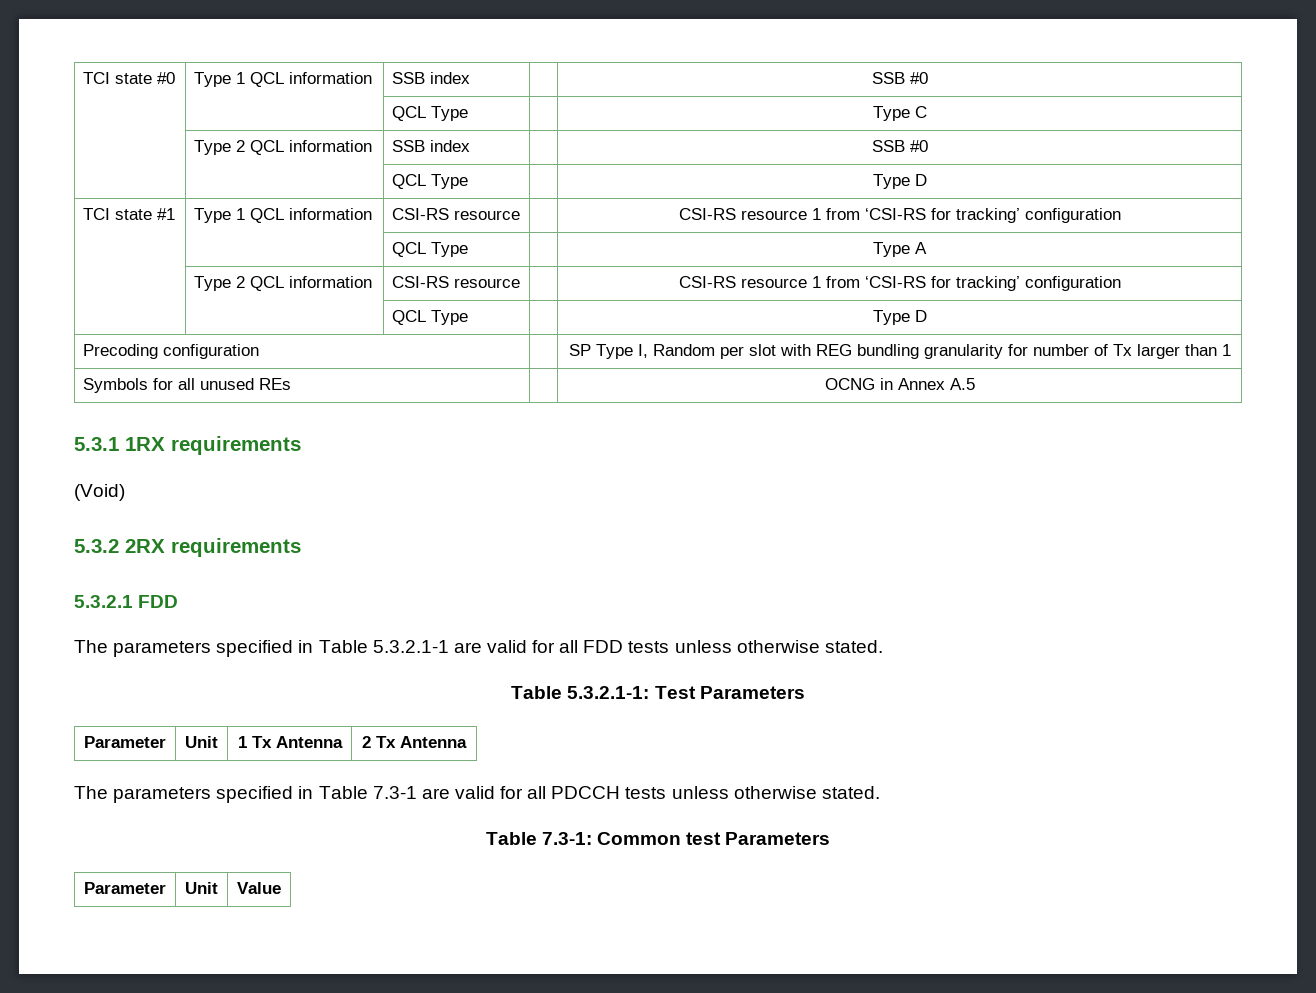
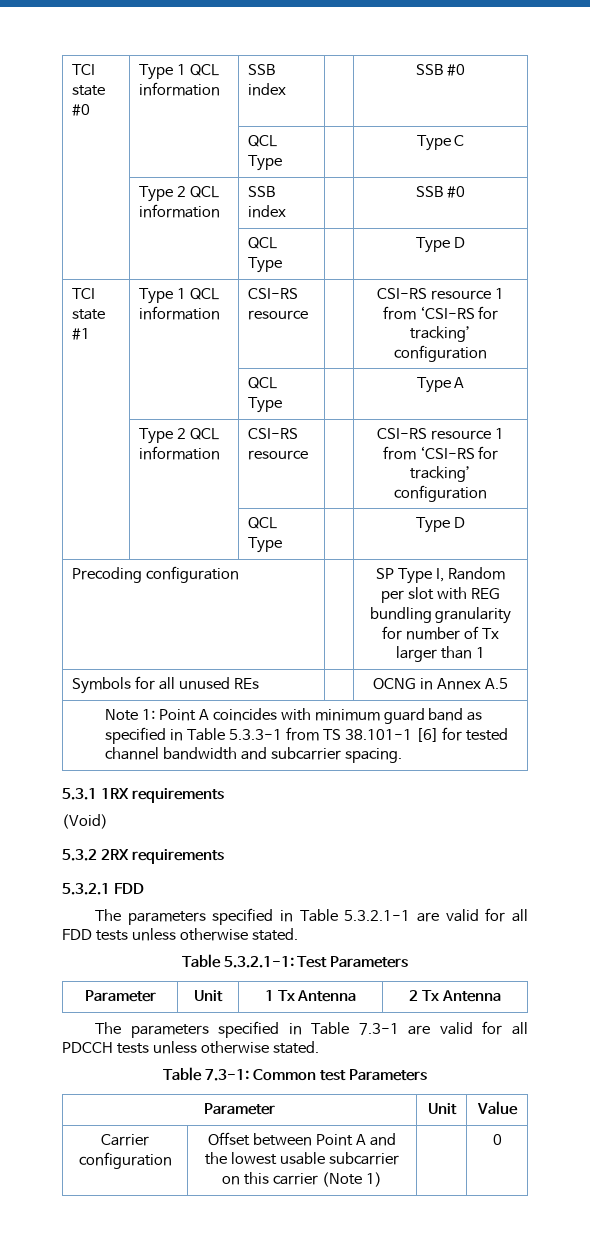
(975, 384) none -> [105,708,483,724] [105,727,509,744] [105,747,402,763] // Note 1: Point A coincides with minimum guard band as specified in Table 5.3.3-1 from TS 38.101-1 [6] for tested channel bandwidth and subcarrier spacing.
(281, 888) none -> [101,1134,149,1146] [78,1152,172,1169] [208,1132,396,1146] [205,1152,399,1165] [222,1172,382,1187] [492,1134,502,1145] // Carrier configuration | Offset between Point A and the lowest usable subcarrier on this carrier (Note 1) | | 0

